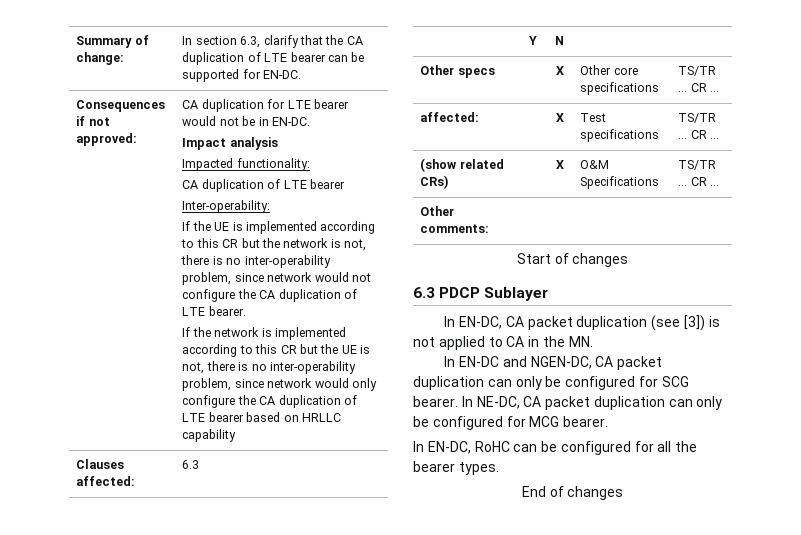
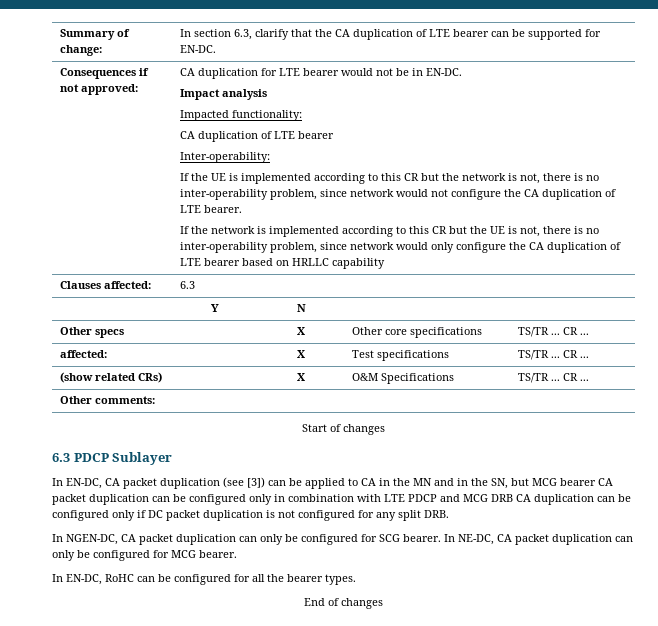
[708,316,720,327] [413,337,435,347] is not -> [268,478,302,486] can be
[568,336,593,347] [444,356,527,367] MN. // In EN-DC and -> [413,478,613,489] [52,494,631,505] [52,510,449,521] [52,534,63,542] MN and in the SN, but MCG bearer CA packet duplication can be configured only in combination with LTE PDCP and MCG DRB CA duplication can be configured only if DC packet duplication is not configured for any split DRB. // In

